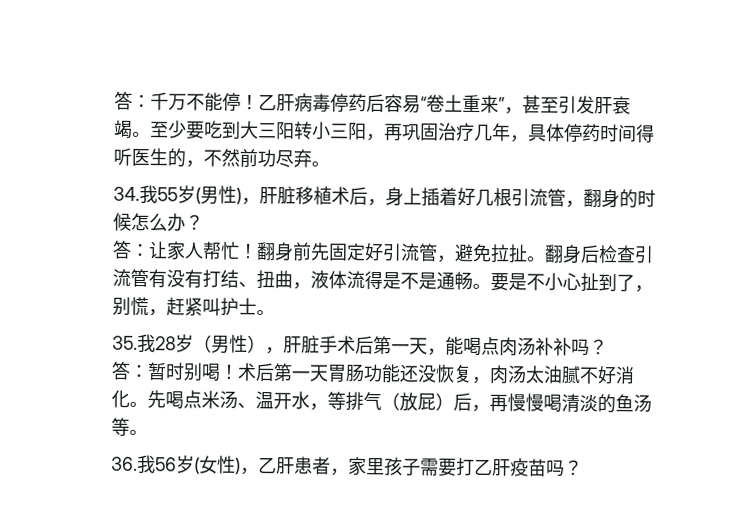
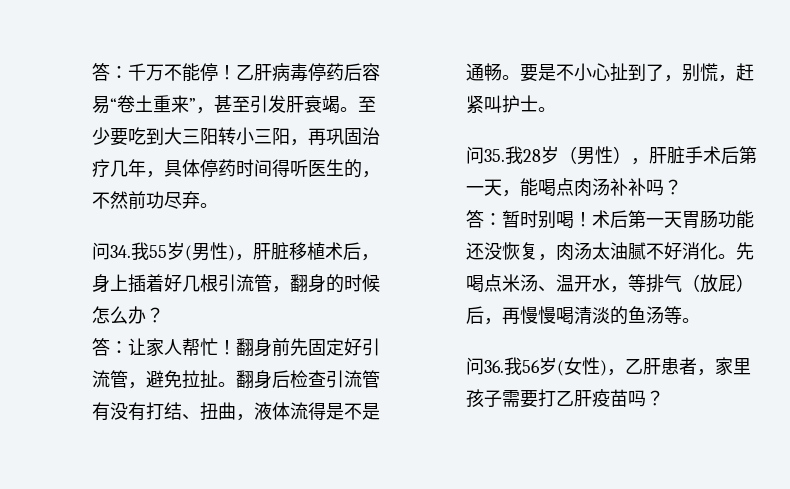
(331, 164) none -> [91,242,110,260] 问
(276, 313) none -> [465,146,484,164] 问
(149, 432) none -> [465,357,484,375] 问

